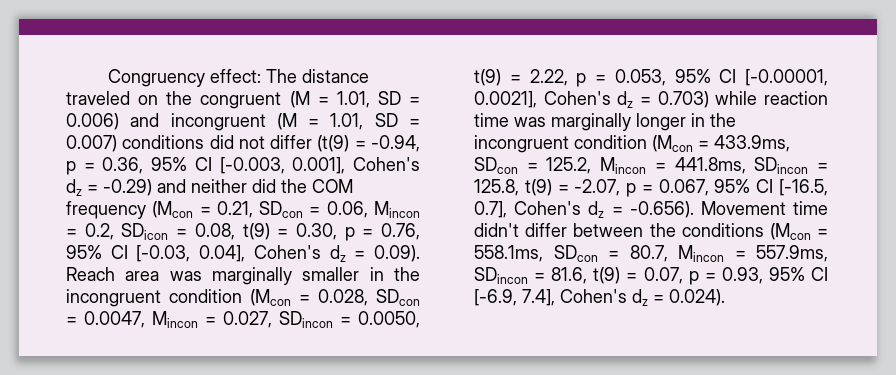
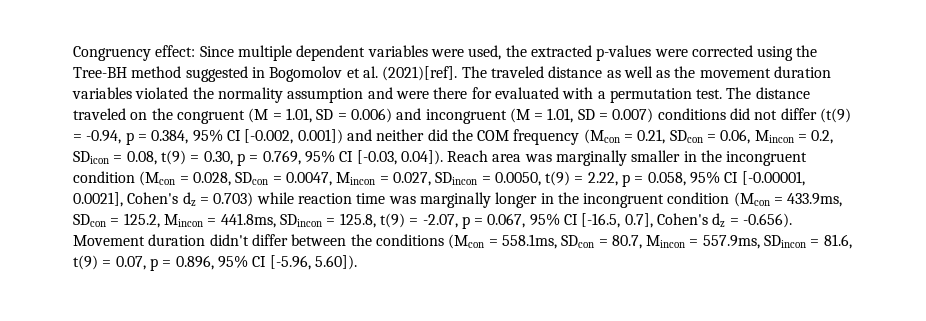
(261, 76) none -> [199,45,818,61] [73,66,832,82] [72,87,723,103] Since multiple dependent variables were used, the extracted p-values were corrected using the Tree-BH method suggested in Bogomolov et al. (2021)[ref]. The traveled distance as well as the movement duration variables violated the normality assumption and were there for evaluated with a permutation test.
[102,157,421,174] [66,179,152,196] 0.36, 95% CI [-0.003, 0.001], Cohen's dz = -0.29) -> [151,129,343,144] 0.384, 95% CI [-0.002, 0.001])
[380,223,420,240] 0.76, -> [262,150,301,165] 0.769,
[199,245,420,262] 0.04], Cohen's dz = 0.09). -> [400,150,443,165] 0.04]).
[614,69,666,86] 0.053, -> [647,172,686,186] 0.058,
[793,201,828,215] time -> [148,234,206,246] duration
[721,267,828,284] [474,289,725,306] 0.93, 95% CI [-6.9, 7.4], Cohen's dz = 0.024). -> [175,255,357,270] 0.896, 95% CI [-5.96, 5.60]).

